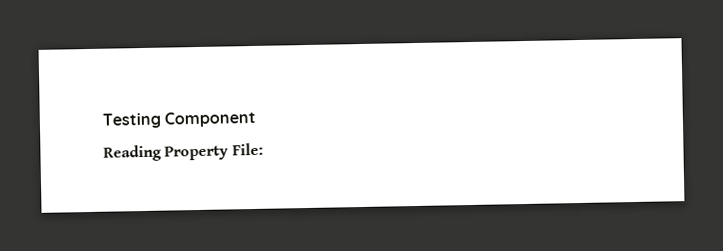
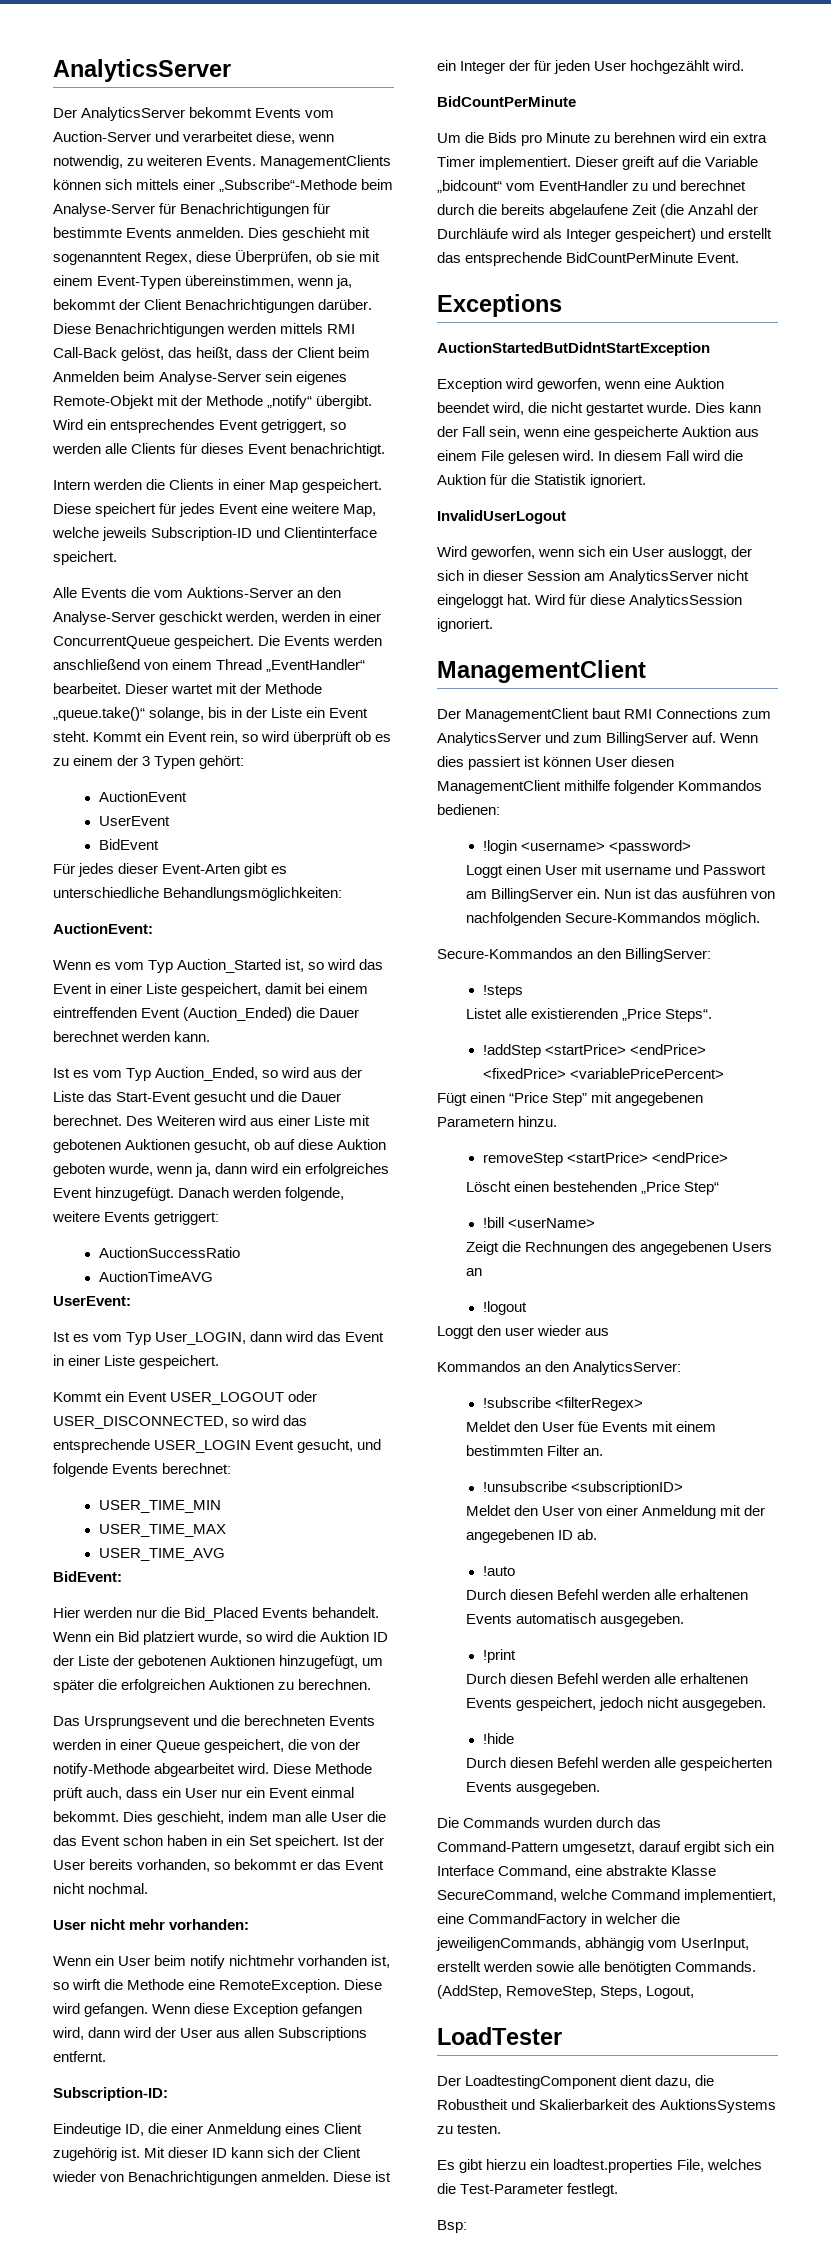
[102,110,257,129] [103,142,264,162] Testing Component // Reading Property File: -> [53,59,231,82] [53,107,335,121] [53,131,335,144] [53,155,392,169] [53,179,394,192] [53,203,331,217] [53,227,371,241] [53,250,381,265] [53,275,353,289] [53,299,373,313] [53,323,356,337] [53,347,371,361] [53,371,348,385] [53,395,373,409] [53,419,347,433] [52,443,386,457] [53,479,383,493] [53,503,377,517] [52,527,378,541] [53,551,117,565] [53,587,342,598] [53,611,382,625] [53,635,383,649] [53,659,366,672] [53,683,323,694] [53,707,369,721] [53,731,392,745] [53,755,245,769] [98,791,187,802] [98,816,170,826] [98,839,159,850] [53,863,288,877] [53,887,343,901] [53,923,153,934] [53,959,384,973] [53,983,369,997] [53,1007,360,1021] [53,1031,211,1042] [53,1067,363,1081] [53,1091,342,1105] [53,1115,371,1126] [53,1139,387,1153] [53,1163,390,1177] [53,1187,345,1201] [52,1211,220,1225] [98,1247,240,1258] [98,1271,213,1282] [53,1296,131,1306] [53,1331,385,1345] [53,1355,220,1369] [53,1391,318,1405] [53,1415,308,1429] [53,1439,382,1453] [53,1463,232,1477] [98,1500,221,1513] [98,1524,226,1537] [98,1548,225,1561] [53,1571,122,1582] [53,1607,380,1621] [53,1631,389,1645] [53,1655,384,1669] [53,1679,372,1693] [53,1715,376,1729] [52,1739,361,1753] [53,1763,373,1777] [53,1787,355,1801] [53,1811,387,1825] [53,1835,385,1849] [53,1859,385,1872] [53,1883,149,1894] [53,1919,250,1930] [53,1955,391,1969] [53,1979,383,1993] [52,2003,363,2017] [52,2027,368,2041] [53,2051,106,2062] [53,2087,168,2101] [53,2123,363,2137] [53,2147,362,2161] [52,2171,392,2185] [437,60,745,74] [437,96,576,107] [437,132,768,146] [437,156,759,170] [437,180,747,193] [437,204,759,218] [437,228,773,242] [437,252,740,266] [437,294,562,317] [437,342,710,356] [437,378,725,392] [437,402,762,416] [437,426,760,440] [437,450,744,464] [437,474,647,488] [437,510,566,524] [437,546,753,560] [437,570,750,584] [437,594,743,608] [437,618,493,632] [437,660,646,683] [437,708,772,722] [437,732,759,746] [437,756,675,770] [437,780,763,794] [437,804,500,815] [482,840,691,854] [466,864,767,878] [466,888,776,902] [466,912,761,926] [437,948,712,962] [482,985,523,998] [466,1008,713,1022] [482,1044,706,1058] [482,1068,724,1079] [437,1092,704,1106] [437,1116,558,1127] [482,1152,728,1166] [466,1181,720,1195] [482,1217,595,1228] [466,1241,773,1255] [466,1268,483,1276] [482,1301,527,1315] [437,1325,610,1339] [437,1361,682,1375] [482,1397,643,1411] [466,1421,717,1432] [466,1445,604,1456] [482,1481,683,1495] [466,1505,766,1519] [466,1529,598,1543] [482,1566,515,1576] [466,1589,749,1600] [466,1613,685,1627] [482,1649,516,1663] [466,1673,749,1684] [466,1697,767,1711] [482,1733,514,1744] [466,1757,773,1771] [466,1781,601,1795] [437,1817,662,1828] [437,1841,775,1855] [437,1865,717,1878] [437,1889,777,1903] [437,1913,681,1927] [436,1937,750,1951] [437,1961,757,1975] [437,1985,695,1999] [437,2027,562,2045] [437,2075,715,2089] [437,2099,777,2113] [437,2124,502,2134] [437,2159,763,2173] [437,2183,619,2197] [437,2220,467,2233] AnalyticsServer // Der AnalyticsServer bekommt Events vom Auction-Server und verarbeitet diese, wenn notwendig, zu weiteren Events. ManagementClients können sich mittels einer „Subscribe“-Methode beim Analyse-Server für Benachrichtigungen für bestimmte Events anmelden. Dies geschieht mit sogenanntent Regex, diese Überprüfen, ob sie mit einem Event-Typen übereinstimmen, wenn ja, bekommt der Client Benachrichtigungen darüber. Diese Benachrichtigungen werden mittels RMI Call-Back gelöst, das heißt, dass der Client beim Anmelden beim Analyse-Server sein eigenes Remote-Objekt mit der Methode „notify“ übergibt. Wird ein entsprechendes Event getriggert, so werden alle Clients für dieses Event benachrichtigt. // Intern werden die Clients in einer Map gespeichert. Diese speichert für jedes Event eine weitere Map, welche jeweils Subscription-ID und Clientinterface speichert. // Alle Events die vom Auktions-Server an den Analyse-Server geschickt werden, werden in einer ConcurrentQueue gespeichert. Die Events werden anschließend von einem Thread „EventHandler“ bearbeitet. Dieser wartet mit der Methode „queue.take()“ solange, bis in der Liste ein Event steht. Kommt ein Event rein, so wird überprüft ob es zu einem der 3 Typen gehört: // AuctionEvent // UserEvent // BidEvent // Für jedes dieser Event-Arten gibt es unterschiedliche Behandlungsmöglichkeiten: // AuctionEvent: // Wenn es vom Typ Auction_Started ist, so wird das Event in einer Liste gespeichert, damit bei einem eintreffenden Event (Auction_Ended) die Dauer berechnet werden kann. // Ist es vom Typ Auction_Ended, so wird aus der Liste das Start-Event gesucht und die Dauer berechnet. Des Weiteren wird aus einer Liste mit gebotenen Auktionen gesucht, ob auf diese Auktion geboten wurde, wenn ja, dann wird ein erfolgreiches Event hinzugefügt. Danach werden folgende, weitere Events getriggert: // AuctionSuccessRatio // AuctionTimeAVG // UserEvent: // Ist es vom Typ User_LOGIN, dann wird das Event in einer Liste gespeichert. // Kommt ein Event USER_LOGOUT oder USER_DISCONNECTED, so wird das entsprechende USER_LOGIN Event gesucht, und folgende Events berechnet: // USER_TIME_MIN // USER_TIME_MAX // USER_TIME_AVG // BidEvent: // Hier werden nur die Bid_Placed Events behandelt. Wenn ein Bid platziert wurde, so wird die Auktion ID der Liste der gebotenen Auktionen hinzugefügt, um später die erfolgreichen Auktionen zu berechnen. // Das Ursprungsevent und die berechneten Events werden in einer Queue gespeichert, die von der notify-Methode abgearbeitet wird. Diese Methode prüft auch, dass ein User nur ein Event einmal bekommt. Dies geschieht, indem man alle User die das Event schon haben in ein Set speichert. Ist der User bereits vorhanden, so bekommt er das Event nicht nochmal. // User nicht mehr vorhanden: // Wenn ein User beim notify nichtmehr vorhanden ist, so wirft die Methode eine RemoteException. Diese wird gefangen. Wenn diese Exception gefangen wird, dann wird der User aus allen Subscriptions entfernt. // Subscription-ID: // Eindeutige ID, die einer Anmeldung eines Client zugehörig ist. Mit dieser ID kann sich der Client wieder von Benachrichtigungen anmelden. Diese ist ein Integer der für jeden User hochgezählt wird. // BidCountPerMinute // Um die Bids pro Minute zu berehnen wird ein extra Timer implementiert. Dieser greift auf die Variable „bidcount“ vom EventHandler zu und berechnet durch die bereits abgelaufene Zeit (die Anzahl der Durchläufe wird als Integer gespeichert) und erstellt das entsprechende BidCountPerMinute Event. // Exceptions // AuctionStartedButDidntStartException // Exception wird geworfen, wenn eine Auktion beendet wird, die nicht gestartet wurde. Dies kann der Fall sein, wenn eine gespeicherte Auktion aus einem File gelesen wird. In diesem Fall wird die Auktion für die Statistik ignoriert. // InvalidUserLogout // Wird geworfen, wenn sich ein User ausloggt, der sich in dieser Session am AnalyticsServer nicht eingeloggt hat. Wird für diese AnalyticsSession ignoriert. // ManagementClient // Der ManagementClient baut RMI Connections zum AnalyticsServer und zum BillingServer auf. Wenn dies passiert ist können User diesen ManagementClient mithilfe folgender Kommandos bedienen: // !login <username> <password> // Loggt einen User mit username und Passwort am BillingServer ein. Nun ist das ausführen von nachfolgenden Secure-Kommandos möglich. // Secure-Kommandos an den BillingServer: // !steps // Listet alle existierenden „Price Steps“. // !addStep <startPrice> <endPrice> <fixedPrice> <variablePricePercent> // Fügt einen “Price Step” mit angegebenen Parametern hinzu. // removeStep <startPrice> <endPrice> // Löscht einen bestehenden „Price Step“ // !bill <userName> // Zeigt die Rechnungen des angegebenen Users an // !logout // Loggt den user wieder aus // Kommandos an den AnalyticsServer: // !subscribe <filterRegex> // Meldet den User füe Events mit einem bestimmten Filter an. // !unsubscribe <subscriptionID> // Meldet den User von einer Anmeldung mit der angegebenen ID ab. // !auto // Durch diesen Befehl werden alle erhaltenen Events automatisch ausgegeben. // !print // Durch diesen Befehl werden alle erhaltenen Events gespeichert, jedoch nicht ausgegeben. // !hide // Durch diesen Befehl werden alle gespeicherten Events ausgegeben. // Die Commands wurden durch das Command-Pattern umgesetzt, darauf ergibt sich ein Interface Command, eine abstrakte Klasse SecureCommand, welche Command implementiert, eine CommandFactory in welcher die jeweiligenCommands, abhängig vom UserInput, erstellt werden sowie alle benötigten Commands. (AddStep, RemoveStep, Steps, Logout, // LoadTester // Der LoadtestingComponent dient dazu, die Robustheit und Skalierbarkeit des AuktionsSystems zu testen. // Es gibt hierzu ein loadtest.properties File, welches die Test-Parameter festlegt. // Bsp:

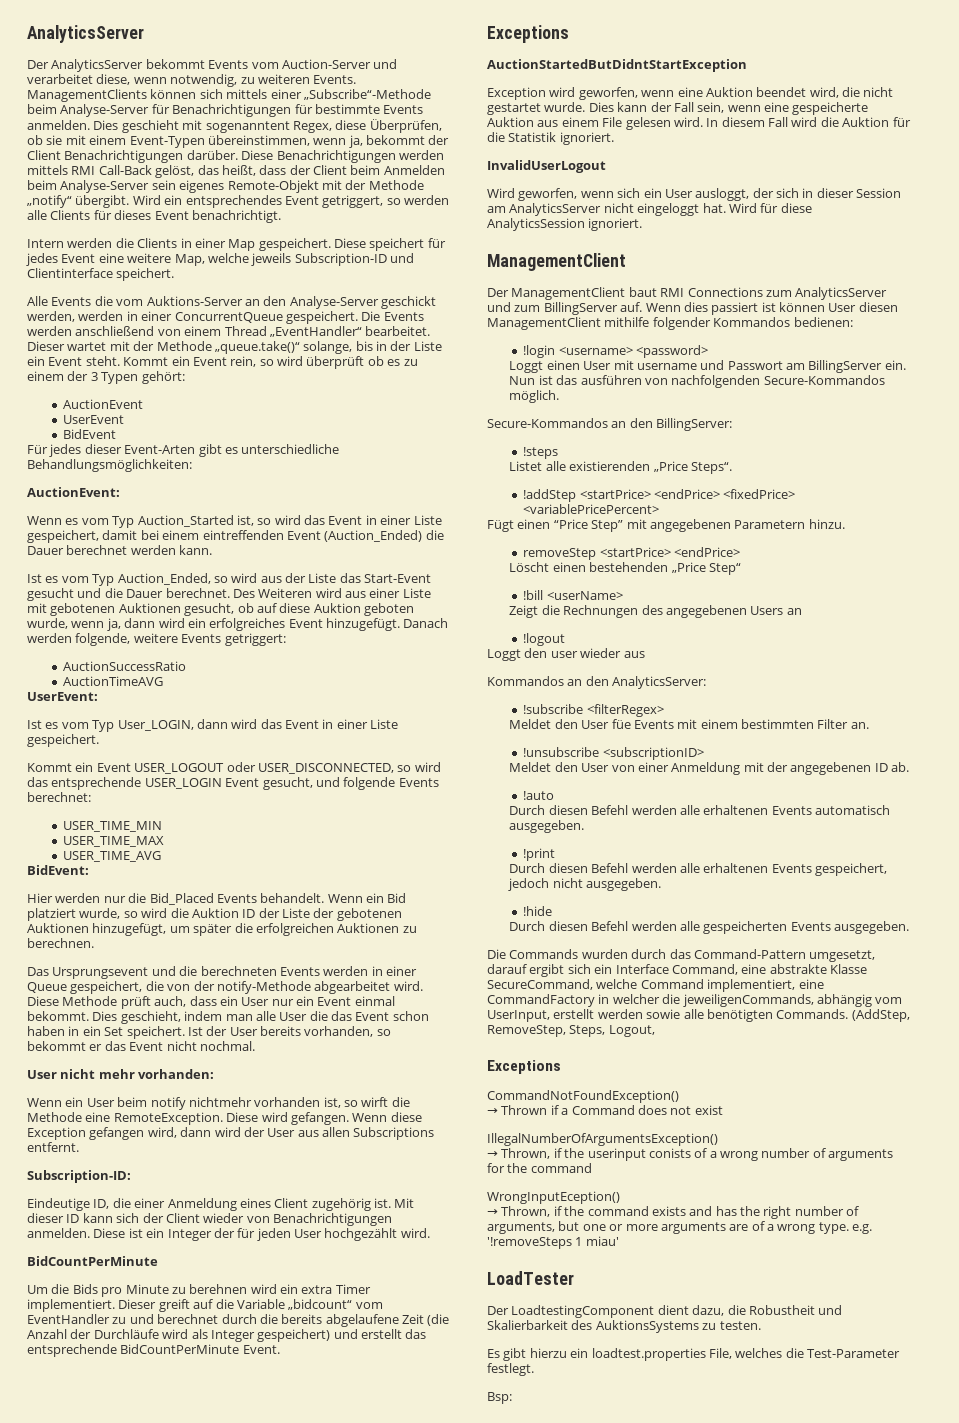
(695, 1992) none -> [487,1060,561,1074] [487,1090,679,1103] [487,1105,723,1115] [487,1133,718,1146] [487,1148,894,1161] [487,1163,592,1173] [487,1191,620,1204] [487,1206,860,1219] [487,1221,873,1234] [487,1236,619,1249] // Exceptions // CommandNotFoundException() // → Thrown if a Command does not exist // IllegalNumberOfArgumentsException() // → Thrown, if the userinput conists of a wrong number of arguments for the command // WrongInputEception() // → Thrown, if the command exists and has the right number of arguments, but one or more arguments are of a wrong type. e.g. '!removeSteps 1 miau'

